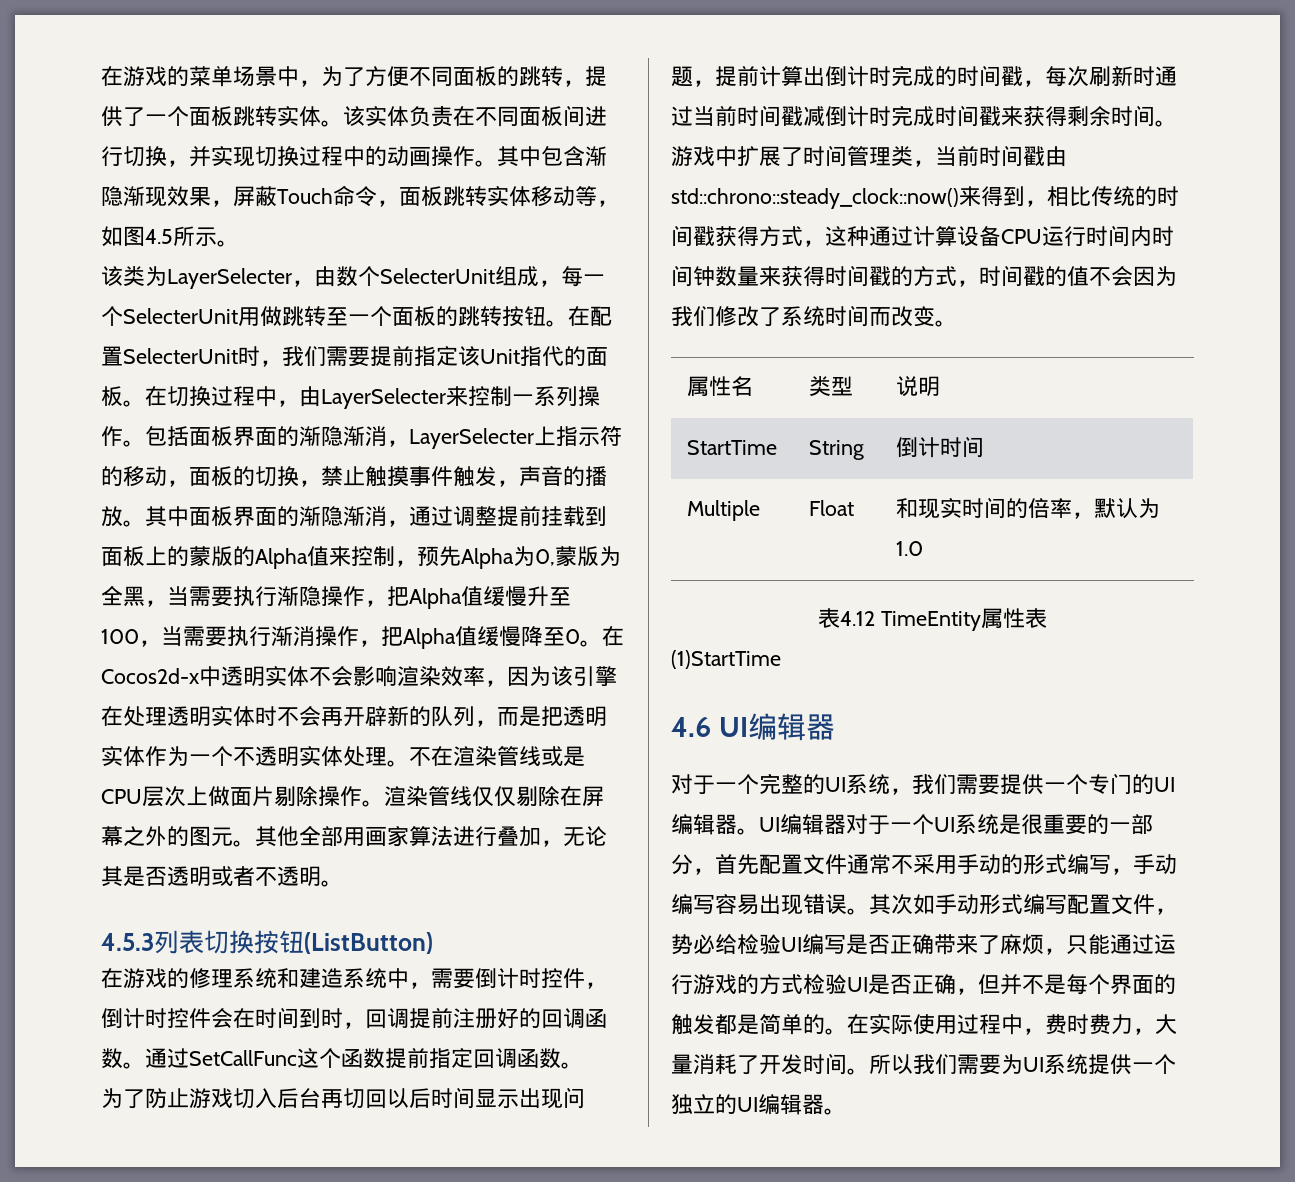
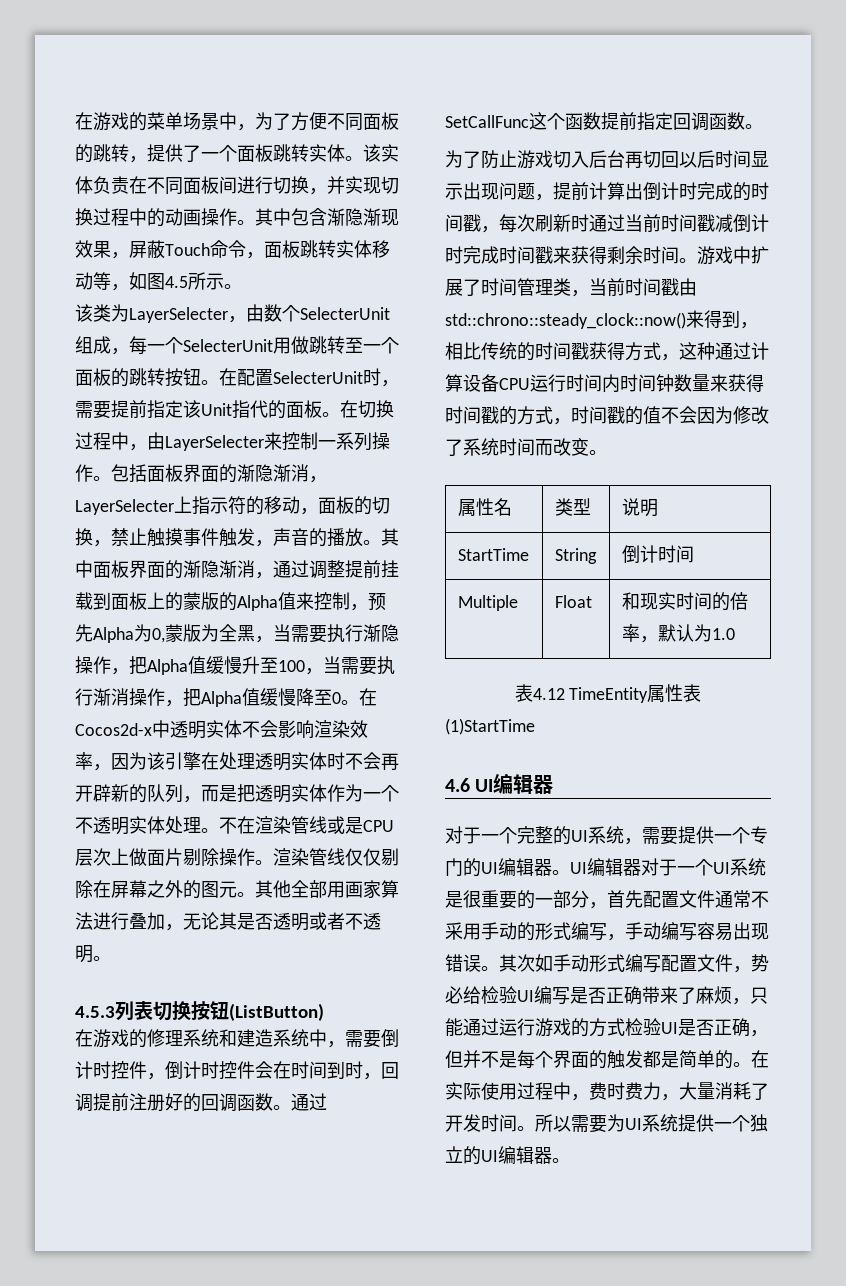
[282,346,326,366] 我们 -> (399, 383) none
[671,306,715,326] 我们 -> (733, 415) none
[912,774,956,794] 我们 -> (642, 841) none
[913,1054,957,1074] 我们 -> (571, 1124) none

